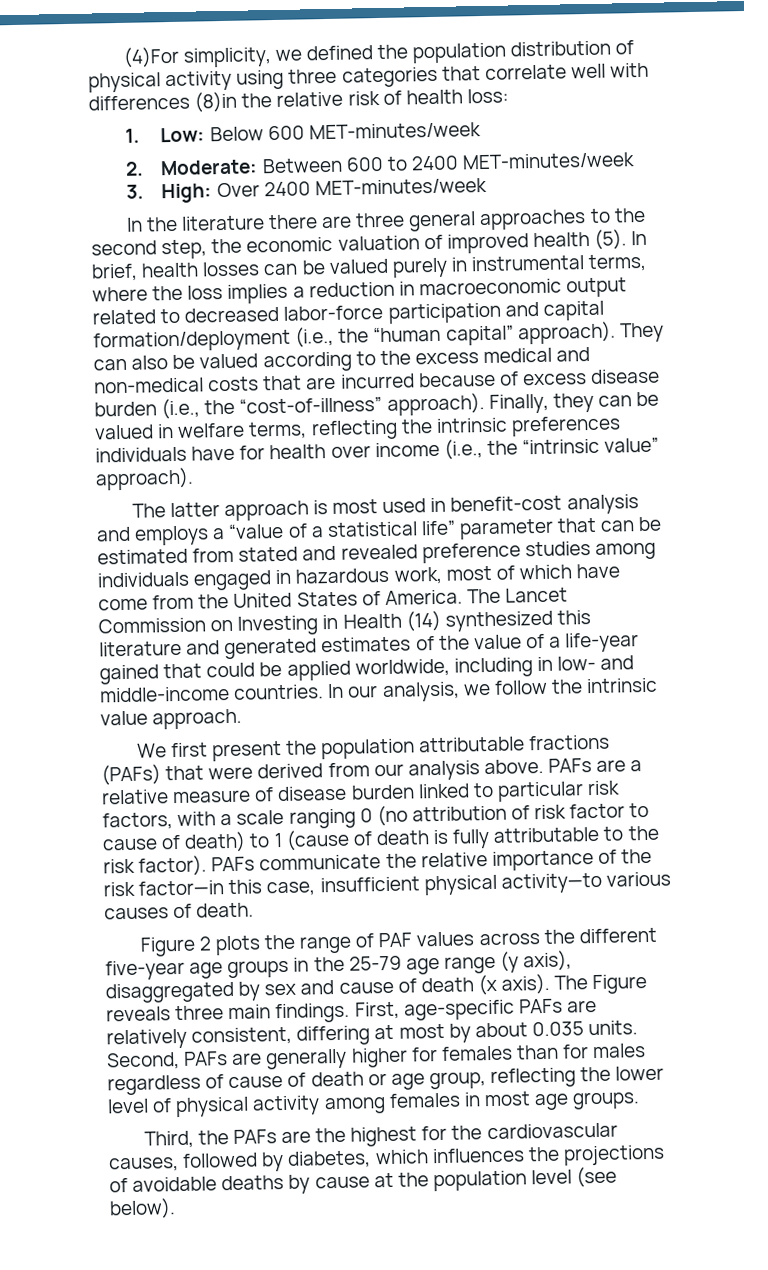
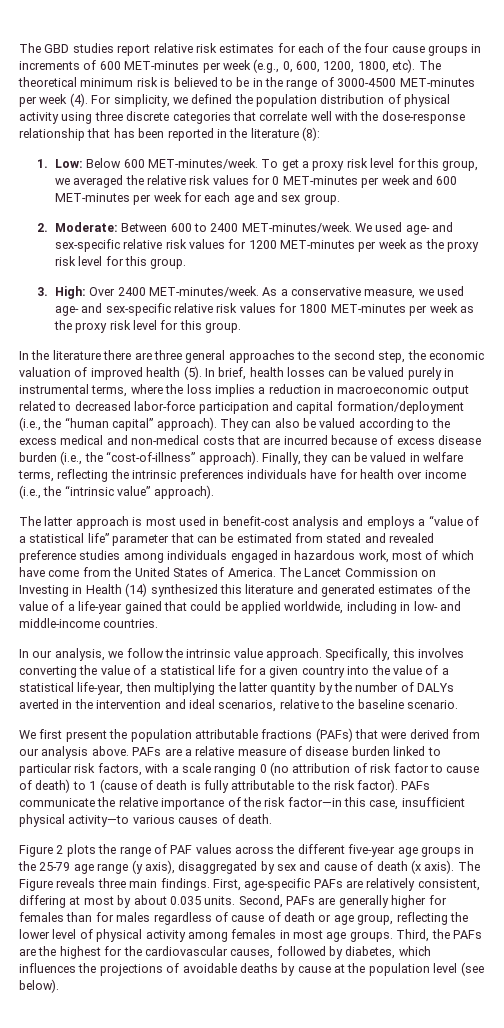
[122,46,180,68] (4)For -> [19,43,482,56] [19,59,441,73] [18,77,475,90] [19,93,112,107] The GBD studies report relative risk estimates for each of the four cause groups in increments of 600 MET-minutes per week (e.g., 0, 600, 1200, 1800, etc). The theoretical minimum risk is believed to be in the range of 3000-4500 MET-minutes per week (4). For
(338, 76) none -> [126,111,170,121] discrete
[88,88,509,113] [124,122,481,143] differences (8)in the relative risk of health loss: // 1. Low: Below 600 MET-minutes/week -> [360,111,465,124] [19,127,320,141] [36,158,479,171] [54,175,458,188] [54,192,340,205] the dose-response relationship that has been reported in the literature (8): // 1. Low: Below 600 MET-minutes/week. To get a proxy risk level for this group, we averaged the relative risk values for 0 MET-minutes per week and 600 MET-minutes per week for each age and sex group.
[462,152,636,170] [125,177,487,204] MET-minutes/week // 3. High: Over 2400 MET-minutes/week -> [241,222,454,235] [54,239,479,252] [54,256,187,269] [36,286,465,299] [54,303,474,316] [53,320,242,333] MET-minutes/week. We used age- and sex-specific relative risk values for 1200 MET-minutes per week as the proxy risk level for this group. // 3. High: Over 2400 MET-minutes/week. As a conservative measure, we used age- and sex-specific relative risk values for 1800 MET-minutes per week as the proxy risk level for this group.
(325, 692) none -> (159, 623) //
(243, 719) none -> [325,648,465,661] [19,665,449,678] [19,682,455,695] [19,699,459,712] Specifically, this involves converting the value of a statistical life for a given country into the value of a statistical life-year, then multiplying the latter quantity by the number of DALYs averted in the intervention and ideal scenarios, relative to the baseline scenario.
(641, 1100) // -> (393, 936) none

